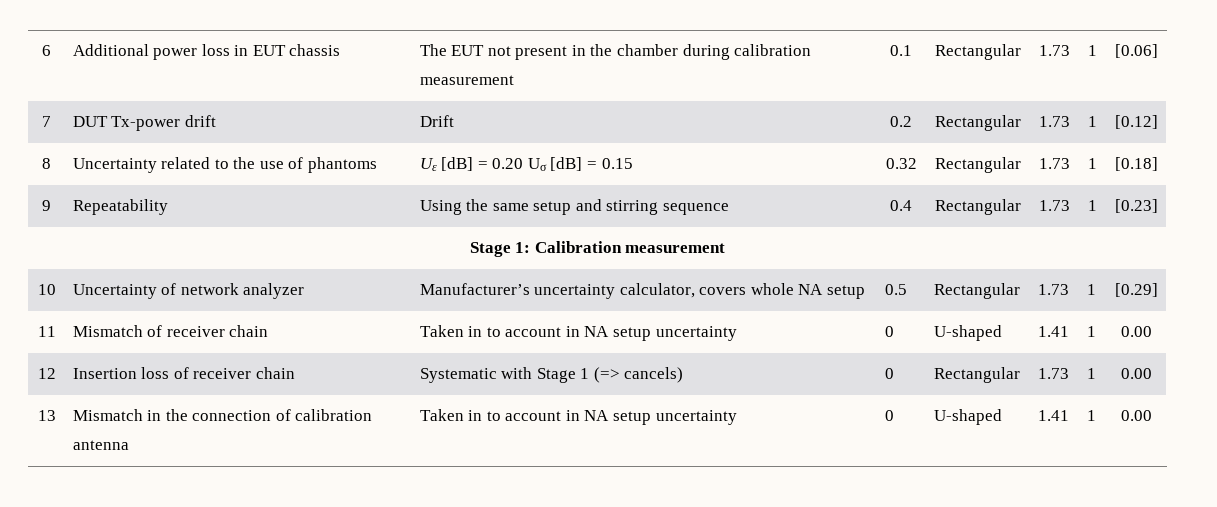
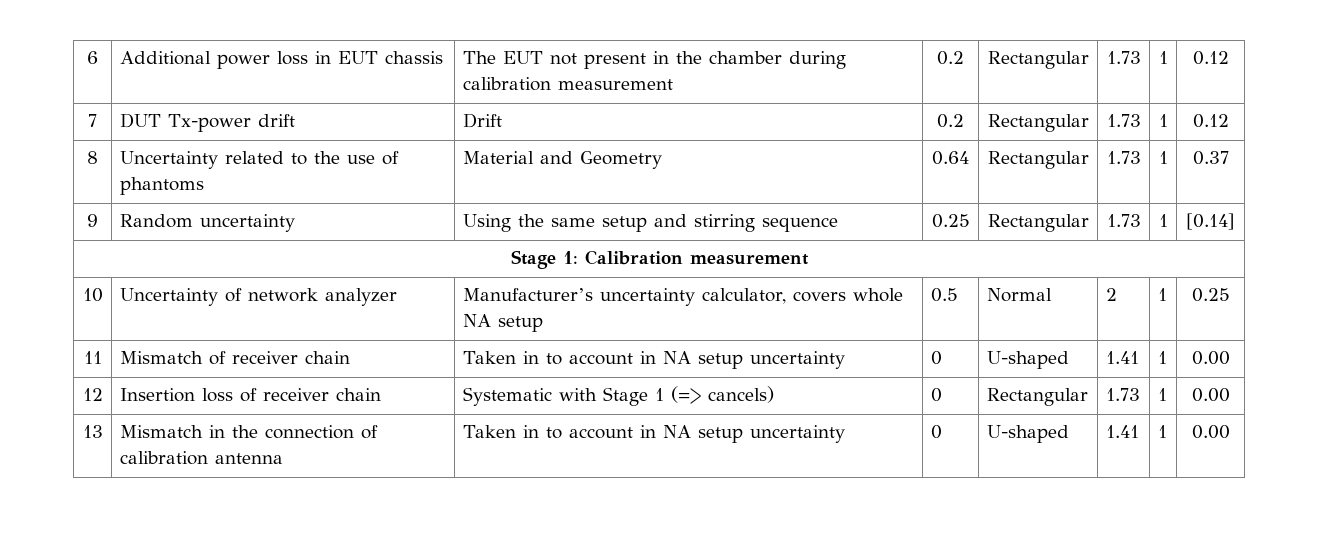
[890,45,912,56] [934,44,1021,60] [1038,45,1070,56] [1087,45,1097,56] [1114,44,1158,58] 0.1 | Rectangular | 1.73 | 1 | [0.06] -> [937,51,964,65] [987,51,1089,69] [1106,51,1141,64] [1158,51,1168,64] [1192,51,1229,65] 0.2 | Rectangular | 1.73 | 1 | 0.12
[1114,115,1158,129] [0.12] -> [1192,114,1229,128] 0.12
[419,157,633,171] [885,158,917,169] [934,157,1021,173] [1038,158,1070,169] [1087,158,1097,169] [1114,157,1158,171] Uε [dB] = 0.20 Uσ [dB] = 0.15 | 0.32 | Rectangular | 1.73 | 1 | [0.18] -> [462,151,662,169] [932,151,969,165] [987,151,1089,169] [1106,151,1141,164] [1158,151,1168,164] [1192,151,1229,165] Material and Geometry | 0.64 | Rectangular | 1.73 | 1 | 0.37
[72,199,168,215] Repeatability -> [119,214,295,232] Random uncertainty
[890,200,912,211] [934,199,1021,215] [1038,200,1070,211] [1087,200,1097,211] [1114,199,1158,213] 0.4 | Rectangular | 1.73 | 1 | [0.23] -> [931,214,970,228] [987,214,1089,232] [1106,214,1141,227] [1158,214,1168,227] [1186,213,1235,230] 0.25 | Rectangular | 1.73 | 1 | [0.14]
[933,283,1020,299] [1037,284,1069,295] [1086,284,1096,295] [1114,283,1158,297] Rectangular | 1.73 | 1 | [0.29] -> [986,288,1052,302] [1105,288,1117,301] [1157,288,1167,301] [1191,288,1230,302] Normal | 2 | 1 | 0.25

